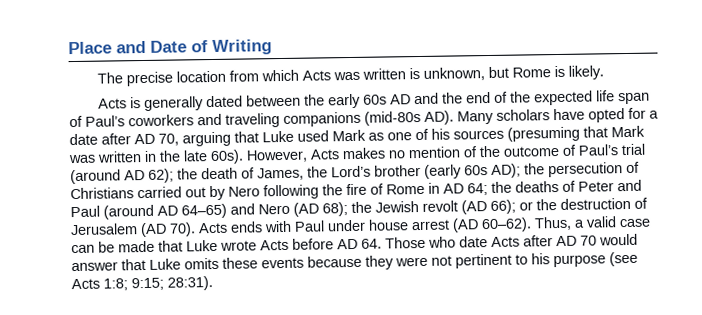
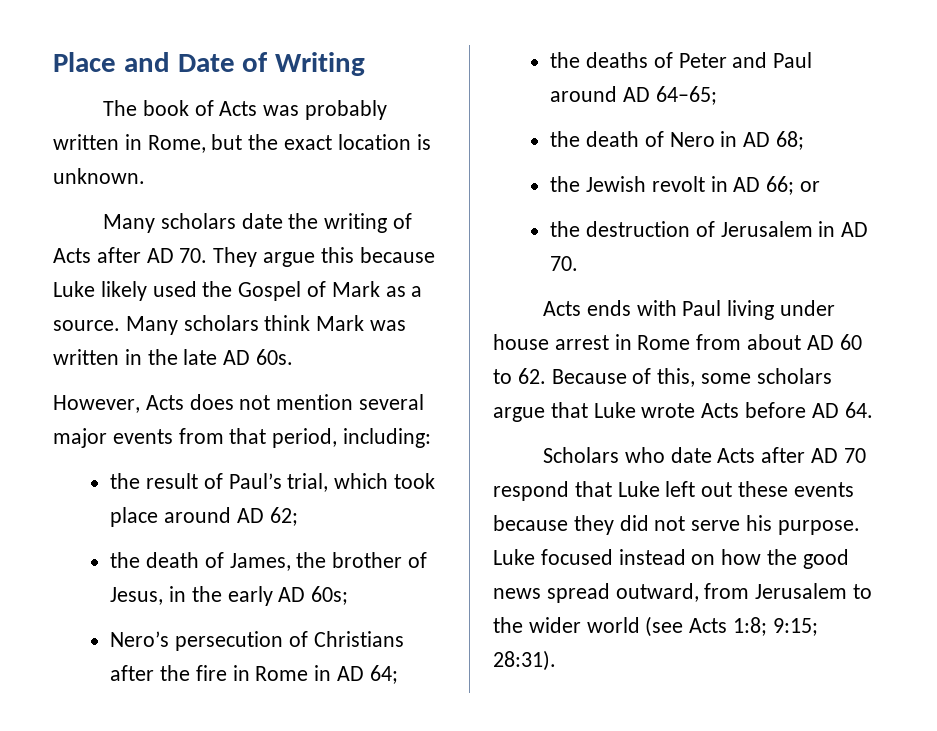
[126,65,605,87] [98,90,651,111] [69,107,659,128] [69,126,608,147] precise location from which Acts was written is unknown, but Rome is likely. // Acts is generally dated between the early 60s AD and the end of the expected life span of Paul’s coworkers and traveling companions (mid-80s AD). Many scholars have opted for a date after AD 70, arguing that Luke used Mark as one of his sources (presuming that -> [142,100,388,120] [53,134,431,153] [53,168,145,184] [103,213,413,233] [53,247,435,267] [53,281,423,301] [53,315,311,335] book of Acts was probably written in Rome, but the exact location is unknown. // Many scholars date the writing of Acts after AD 70. They argue this because Luke likely used the Gospel of Mark as a source. Many scholars think
[210,143,645,165] [70,168,174,185] 60s). However, Acts makes no mention of the outcome of Paul’s trial (around AD 62); -> [223,349,294,365] [53,394,425,413] [53,428,432,448] [110,473,436,492] [110,507,298,527] AD 60s. // However, Acts does not mention several major events from that period, including: // the result of Paul’s trial, which took place around AD 62; //
[331,161,640,179] [70,184,319,201] Lord’s brother (early 60s AD); the persecution of Christians carried out by Nero following -> [332,552,428,568] [110,586,349,606] [110,631,404,651] [110,665,155,681] brother of Jesus, in the early AD 60s; // Nero’s persecution of Christians after
[370,183,384,195] of -> [232,665,250,681] in
(488, 189) none -> (398, 674) //
[103,199,516,220] (around AD 64–65) and Nero (AD 68); the Jewish revolt (AD 66); -> [550,86,717,105] [550,131,805,150] [550,176,795,195] around AD 64–65; // the death of Nero in AD 68; // the Jewish revolt in AD 66;
(533, 206) none -> (821, 186) //
[140,222,196,238] (AD 70). -> [818,221,869,237] [550,256,579,271] in AD 70. //
(325, 226) none -> [727,300,775,320] living
[452,216,651,233] [71,240,155,254] (AD 60–62). Thus, a valid case can be made -> [614,334,862,350] [493,368,832,387] [493,407,545,422] in Rome from about AD 60 to 62. Because of this, some scholars argue
[385,236,426,249] Those -> [543,447,620,463] // Scholars
[599,233,638,246] [71,253,606,272] would answer that Luke omits these events because they were not pertinent to his purpose -> [493,481,854,501] [493,515,860,535] [493,549,849,569] [493,583,873,603] [493,617,640,633] respond that Luke left out these events because they did not serve his purpose. Luke focused instead on how the good news spread outward, from Jerusalem to the wider world

